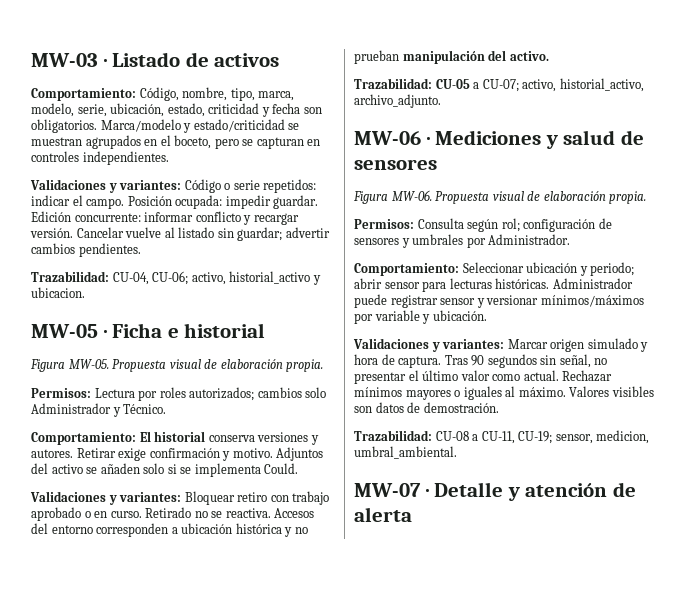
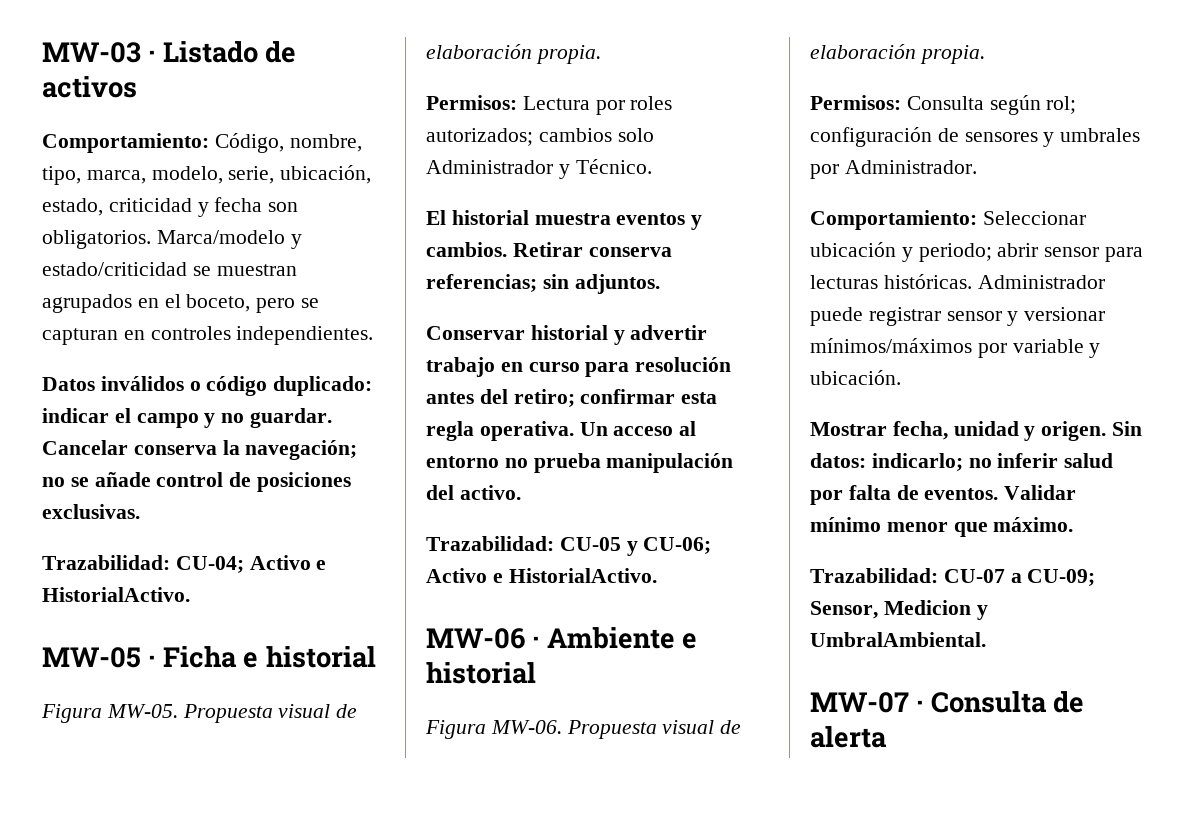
[30,179,317,193] [31,195,319,209] [31,211,299,225] [30,227,330,241] [31,243,141,257] [31,271,321,285] [31,287,85,298] Validaciones y variantes: Código o serie repetidos: indicar el campo. Posición ocupada: impedir guardar. Edición concurrente: informar conflicto y recargar versión. Cancelar vuelve al listado sin guardar; advertir cambios pendientes. // Trazabilidad: CU-04, CU-06; activo, historial_activo y ubicacion. -> [42,376,373,396] [42,408,333,428] [42,440,358,460] [42,472,352,492] [42,504,140,519] [42,555,327,573] [42,587,190,602] Datos inválidos o código duplicado: indicar el campo y no guardar. Cancelar conserva la navegación; no se añade control de posiciones exclusivas. // Trazabilidad: CU-04; Activo e HistorialActivo.
[31,432,136,445] Comportamiento: -> (652, 166) none
[208,432,319,445] [31,447,324,461] [31,463,299,477] [30,491,330,505] [31,507,315,521] [31,523,308,537] [354,50,399,64] conserva versiones y autores. Retirar exige confirmación y motivo. Adjuntos del activo se añaden solo si se implementa Could. // Validaciones y variantes: Bloquear retiro con trabajo aprobado o en curso. Retirado no se reactiva. Accesos del entorno corresponden a ubicación histórica y no prueban -> [534,213,703,230] [426,242,672,257] [426,274,660,294] [426,325,708,345] [426,357,732,377] [426,389,718,407] [426,421,697,441] [426,453,601,473] muestra eventos y cambios. Retirar conserva referencias; sin adjuntos. // Conservar historial y advertir trabajo en curso para resolución antes del retiro; confirmar esta regla operativa. Un acceso al entorno no prueba
[473,78,644,92] [354,94,441,108] [354,130,644,149] [354,159,437,170] a CU-07; activo, historial_activo, archivo_adjunto. // MW-06 · Mediciones y salud de sensores -> [626,537,712,556] [426,568,657,583] [426,627,698,649] [426,662,536,684] y CU-06; Activo e HistorialActivo. // MW-06 · Ambiente e historial
[353,338,649,352] [354,354,608,368] [354,370,613,384] [354,386,654,400] [354,402,499,413] [354,430,650,444] [354,446,457,459] Validaciones y variantes: Marcar origen simulado y hora de captura. Tras 90 segundos sin señal, no presentar el último valor como actual. Rechazar mínimos mayores o iguales al máximo. Valores visibles son datos de demostración. // Trazabilidad: CU-08 a CU-11, CU-19; sensor, medicion, umbral_ambiental. -> [810,421,1143,441] [810,453,1114,471] [810,485,1077,505] [810,517,1074,537] [810,568,1096,586] [810,600,988,620] [810,632,986,647] Mostrar fecha, unidad y origen. Sin datos: indicarlo; no inferir salud por falta de eventos. Validar mínimo menor que máximo. // Trazabilidad: CU-07 a CU-09; Sensor, Medicion y UmbralAmbiental.
[434,482,608,501] Detalle y atención -> [930,691,1046,713] Consulta

